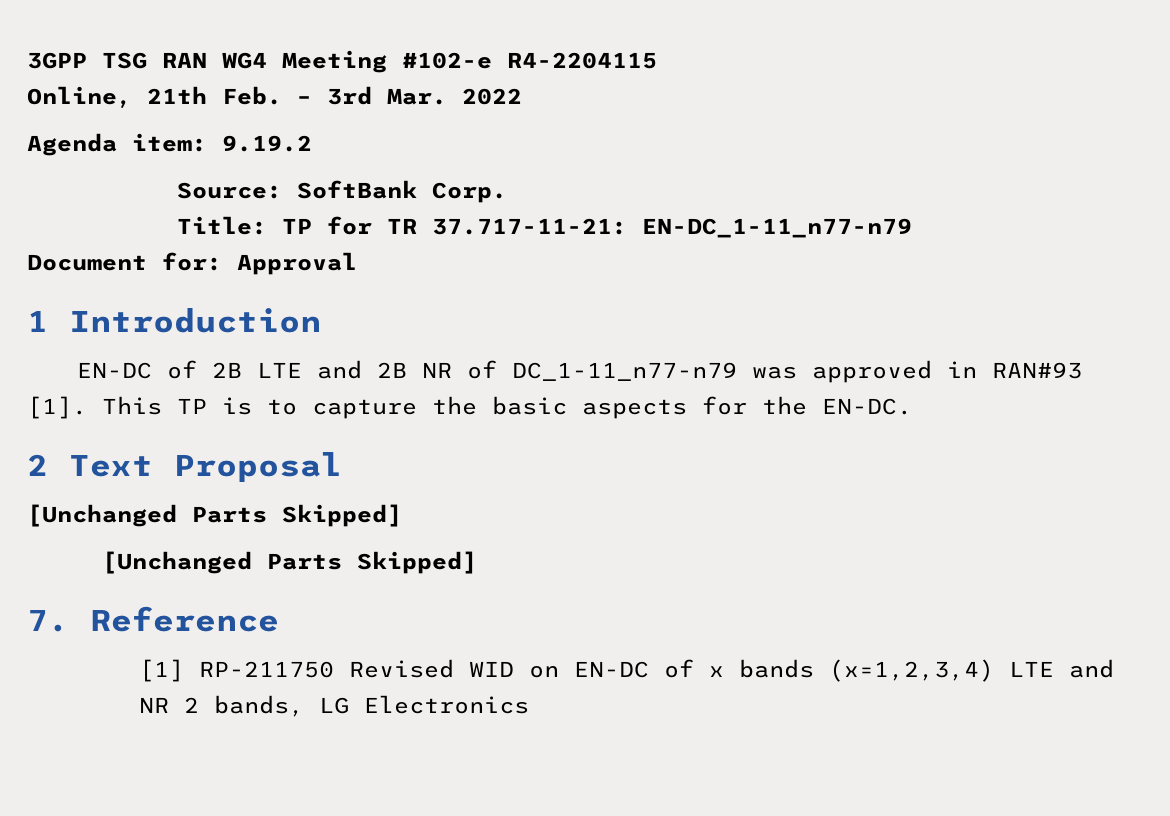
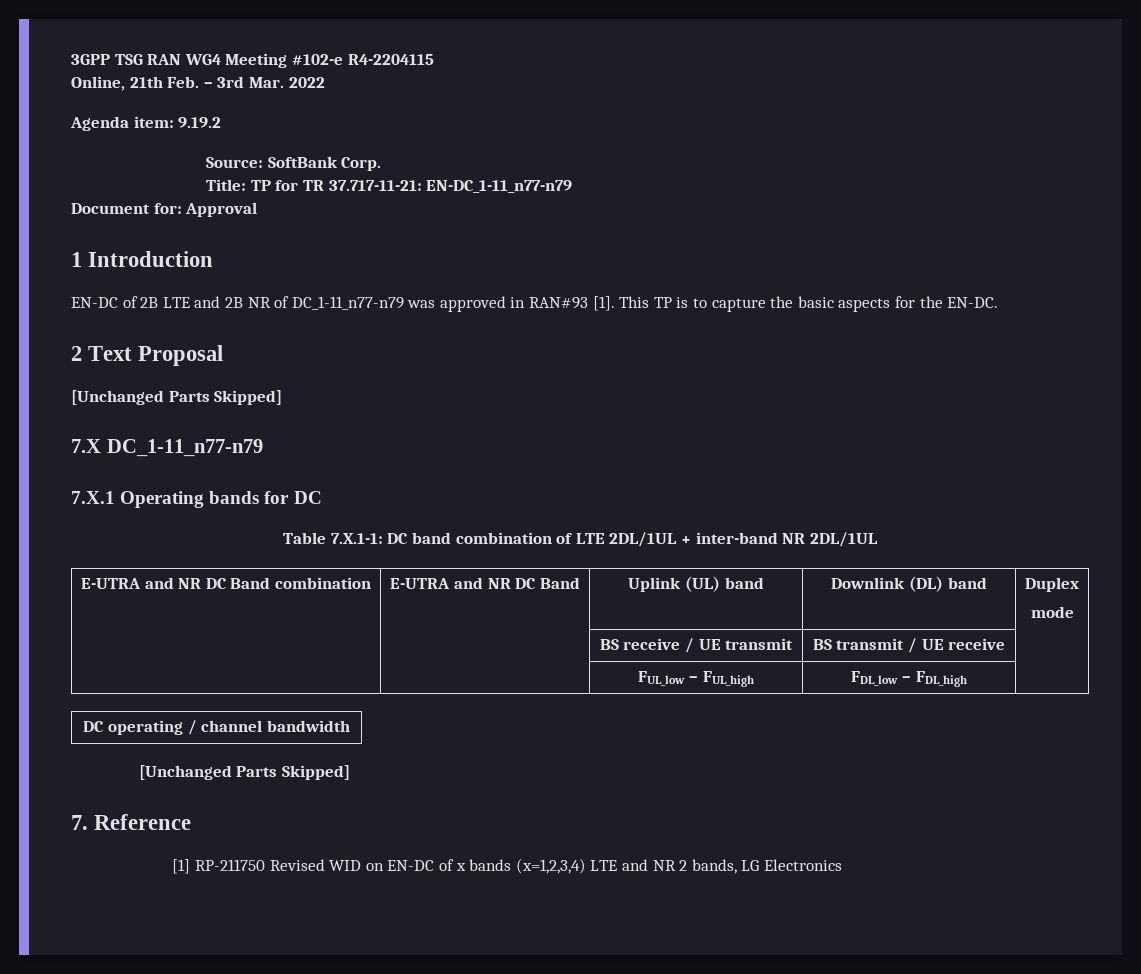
(402, 515) none -> [71,439,263,457] [71,491,322,508] [283,532,878,547] [81,577,371,589] [390,577,580,589] [628,576,764,592] [831,576,987,592] [1025,577,1079,592] [1030,606,1074,618] [599,638,794,653] [812,638,1006,653] [638,671,754,687] [851,671,967,687] [83,720,350,735] // 7.X DC_1-11_n77-n79 // 7.X.1 Operating bands for DC // Table 7.X.1-1: DC band combination of LTE 2DL/1UL + inter-band NR 2DL/1UL // E-UTRA and NR DC Band combination | E-UTRA and NR DC Band | Uplink (UL) band | Downlink (DL) band | Duplex // mode // | | BS receive / UE transmit | BS transmit / UE receive | // | | FUL_low – FUL_high | FDL_low – FDL_high | // DC operating / channel bandwidth

